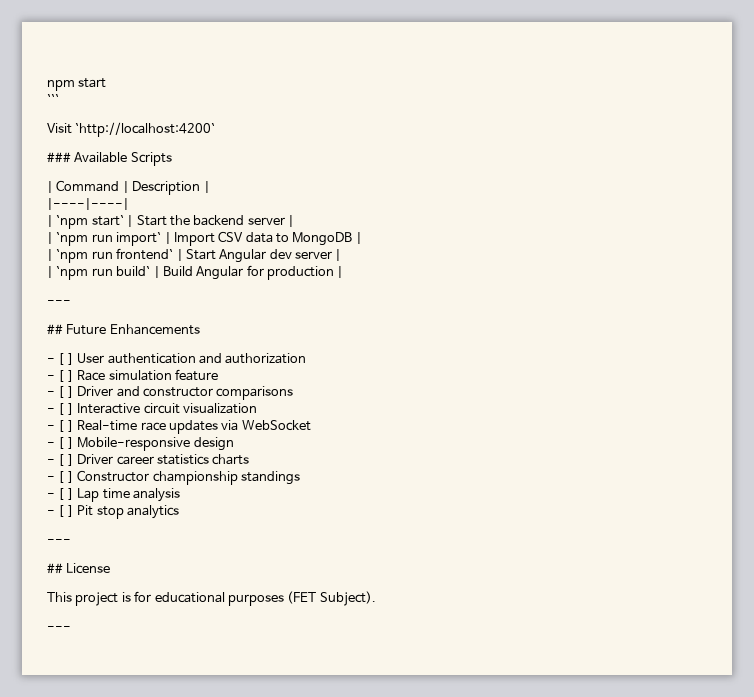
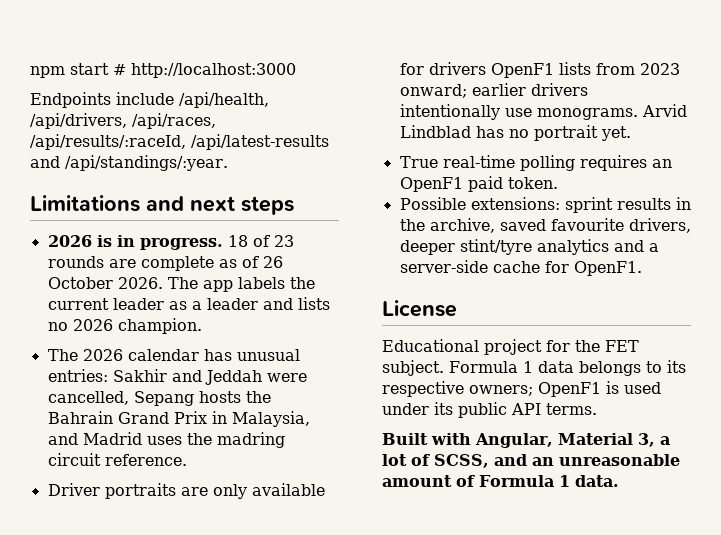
[47,94,59,104] [47,122,216,137] [47,152,172,166] [47,180,210,195] [47,198,129,210] [47,215,294,229] [47,231,362,246] [47,248,342,263] [47,265,344,280] [47,300,71,305] [47,324,200,335] [47,353,307,365] [47,369,218,382] [47,386,294,400] [47,403,257,415] [47,420,311,434] [47,437,234,451] [47,454,250,466] [47,470,300,485] [47,488,180,502] [47,505,179,519] [47,539,71,544] [47,563,111,574] [47,591,376,606] [47,626,71,631] // ``` // Visit `http://localhost:4200` // ### Available Scripts // | Command | Description | // |----|----| // | `npm start` | Start the backend server | // | `npm run import` | Import CSV data to MongoDB | // | `npm run frontend` | Start Angular dev server | // | `npm run build` | Build Angular for production | // --- // ## Future Enhancements // - [ ] User authentication and authorization // - [ ] Race simulation feature // - [ ] Driver and constructor comparisons // - [ ] Interactive circuit visualization // - [ ] Real-time race updates via WebSocket // - [ ] Mobile-responsive design // - [ ] Driver career statistics charts // - [ ] Constructor championship standings // - [ ] Lap time analysis // - [ ] Pit stop analytics // --- // ## License // This project is for educational purposes (FET Subject). // --- -> [113,63,296,78] [30,92,269,108] [30,113,216,129] [30,134,329,150] [30,155,228,171] [30,195,294,215] [47,235,294,250] [47,256,283,271] [47,277,315,292] [47,297,330,310] [47,318,202,334] [47,349,300,361] [47,369,307,385] [47,391,271,406] [47,411,310,427] [47,432,285,448] [47,453,187,466] [47,483,325,499] [399,62,680,78] [399,83,588,98] [399,104,687,120] [399,125,631,141] [399,155,672,171] [399,176,558,192] [399,197,691,213] [399,218,691,233] [399,239,659,255] [399,260,642,276] [382,300,457,317] [382,339,639,355] [382,360,686,376] [382,381,661,397] [382,402,597,418] [382,433,670,448] [382,454,680,468] [382,475,619,487] # http://localhost:3000 // Endpoints include /api/health, /api/drivers, /api/races, /api/results/:raceId, /api/latest-results and /api/standings/:year. // Limitations and next steps // 2026 is in progress. 18 of 23 rounds are complete as of 26 October 2026. The app labels the current leader as a leader and lists no 2026 champion. // The 2026 calendar has unusual entries: Sakhir and Jeddah were cancelled, Sepang hosts the Bahrain Grand Prix in Malaysia, and Madrid uses the madring circuit reference. // Driver portraits are only available for drivers OpenF1 lists from 2023 onward; earlier drivers intentionally use monograms. Arvid Lindblad has no portrait yet. // True real-time polling requires an OpenF1 paid token. // Possible extensions: sprint results in the archive, saved favourite drivers, deeper stint/tyre analytics and a server-side cache for OpenF1. // License // Educational project for the FET subject. Formula 1 data belongs to its respective owners; OpenF1 is used under its public API terms. // Built with Angular, Material 3, a lot of SCSS, and an unreasonable amount of Formula 1 data.

